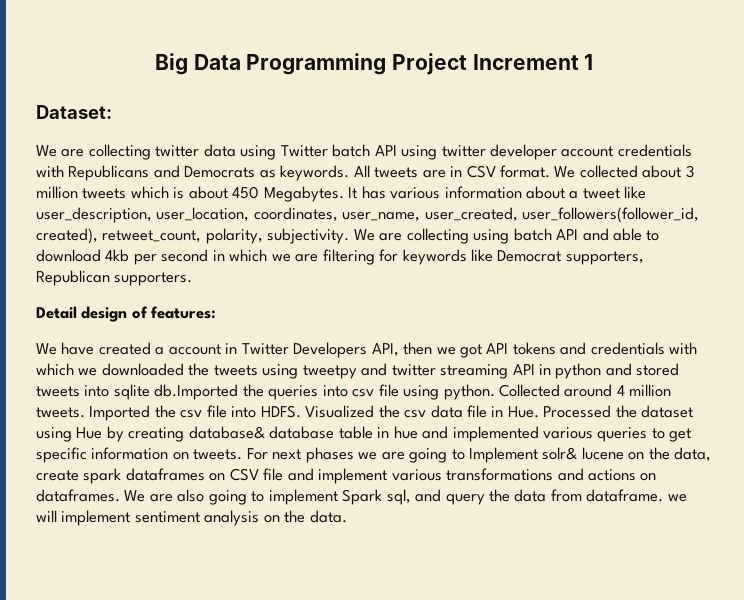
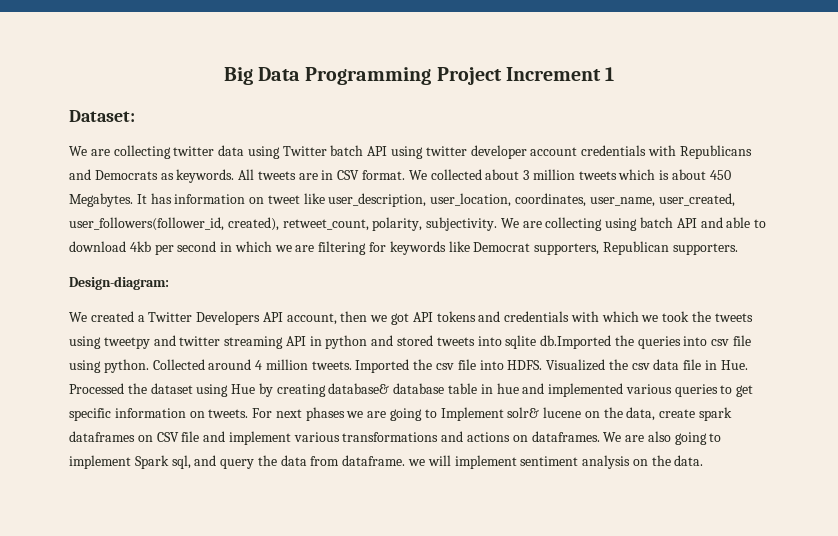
[390,186,579,199] various information about a -> [174,194,265,204] information on
[36,306,217,322] [36,342,95,355] Detail design of features: // We have -> [69,276,169,290] [69,312,87,322] Design-diagram: // We
[168,342,399,358] account in Twitter Developers API, -> [148,311,337,325] Twitter Developers API account,
[101,363,184,376] downloaded -> [662,311,690,322] took

